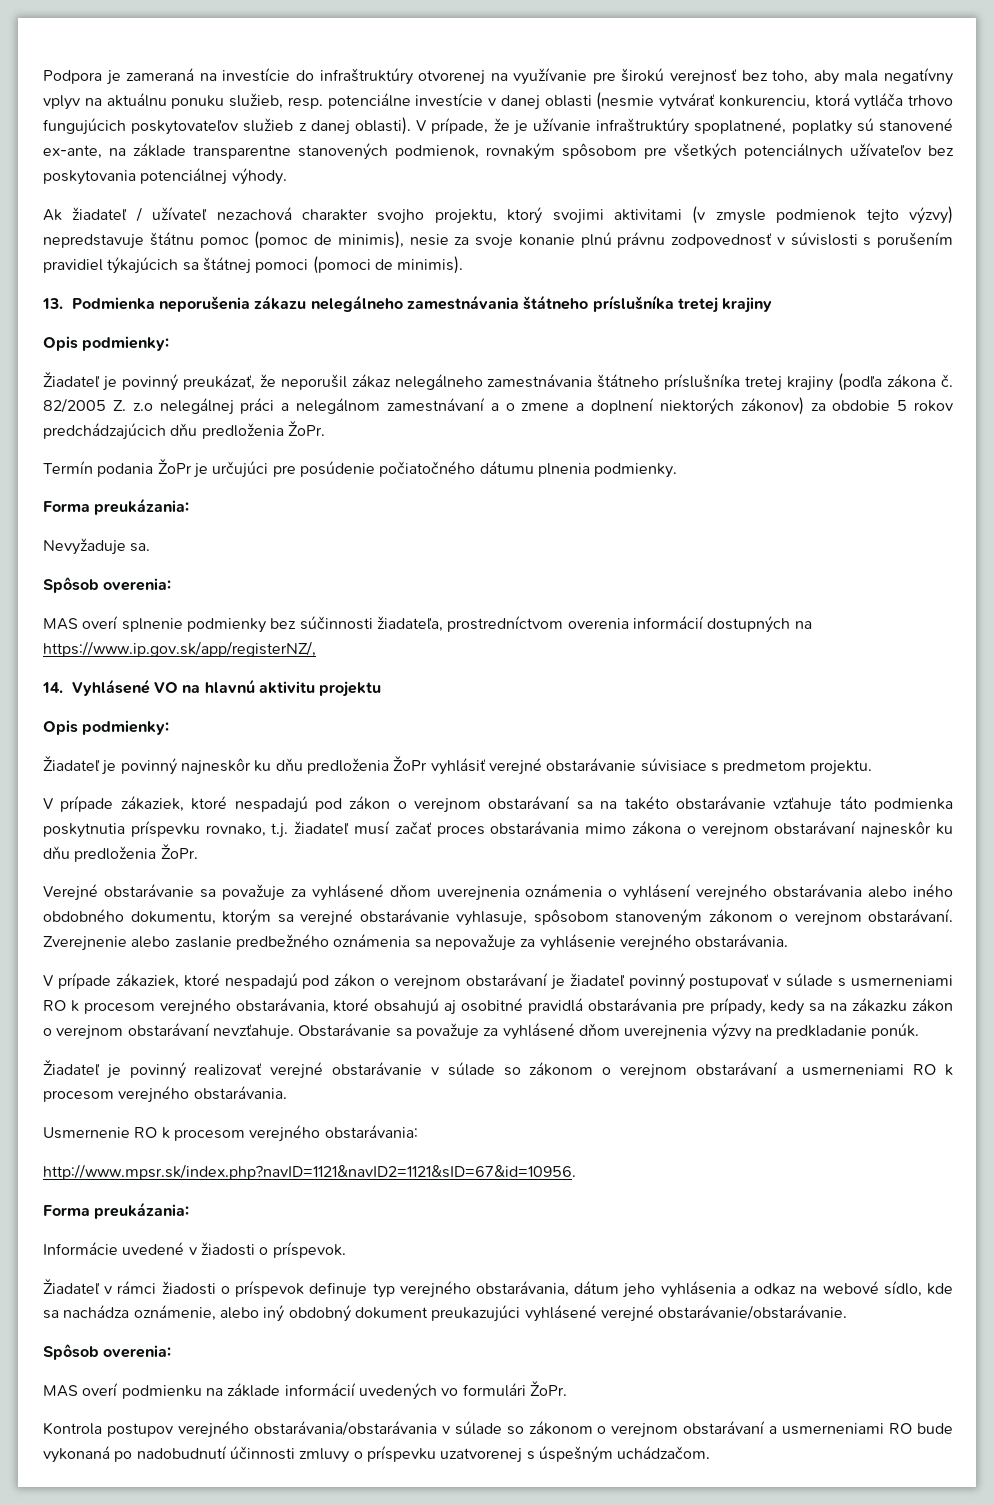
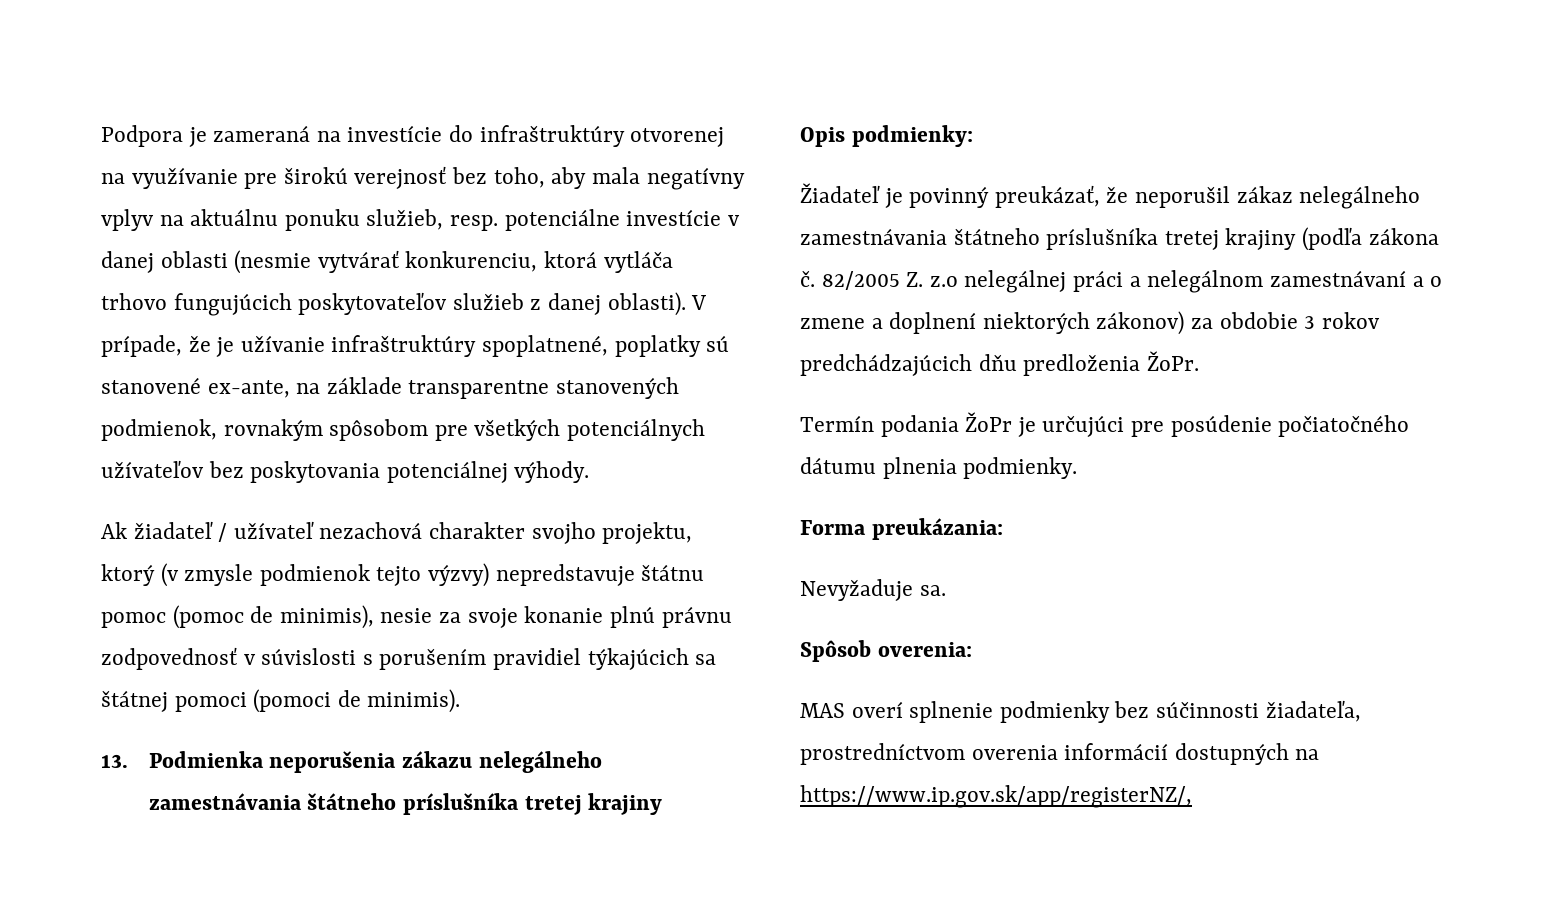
[552,209,682,224] svojimi aktivitami -> (155, 575) none
[897,400,908,411] 5 -> [1304,316,1316,329] 3
[42,679,382,697] [43,720,170,735] [43,755,873,775] [43,796,953,813] [43,821,953,838] [43,843,198,862] [43,884,954,901] [43,909,953,926] [43,934,789,951] [43,973,953,990] [43,998,953,1015] [43,1023,920,1040] [43,1059,953,1079] [43,1086,287,1103] [43,1125,418,1142] [43,1164,576,1180] [43,1202,190,1219] [43,1242,346,1258] [43,1278,953,1298] [43,1305,848,1322] [43,1344,172,1360] [43,1380,567,1400] [43,1421,954,1438] [43,1446,711,1463] // 14. Vyhlásené VO na hlavnú aktivitu projektu // Opis podmienky: // Žiadateľ je povinný najneskôr ku dňu predloženia ŽoPr vyhlásiť verejné obstarávanie súvisiace s predmetom projektu. // V prípade zákaziek, ktoré nespadajú pod zákon o verejnom obstarávaní sa na takéto obstarávanie vzťahuje táto podmienka poskytnutia príspevku rovnako, t.j. žiadateľ musí začať proces obstarávania mimo zákona o verejnom obstarávaní najneskôr ku dňu predloženia ŽoPr. // Verejné obstarávanie sa považuje za vyhlásené dňom uverejnenia oznámenia o vyhlásení verejného obstarávania alebo iného obdobného dokumentu, ktorým sa verejné obstarávanie vyhlasuje, spôsobom stanoveným zákonom o verejnom obstarávaní. Zverejnenie alebo zaslanie predbežného oznámenia sa nepovažuje za vyhlásenie verejného obstarávania. // V prípade zákaziek, ktoré nespadajú pod zákon o verejnom obstarávaní je žiadateľ povinný postupovať v súlade s usmerneniami RO k procesom verejného obstarávania, ktoré obsahujú aj osobitné pravidlá obstarávania pre prípady, kedy sa na zákazku zákon o verejnom obstarávaní nevzťahuje. Obstarávanie sa považuje za vyhlásené dňom uverejnenia výzvy na predkladanie ponúk. // Žiadateľ je povinný realizovať verejné obstarávanie v súlade so zákonom o verejnom obstarávaní a usmerneniami RO k procesom verejného obstarávania. // Usmernenie RO k procesom verejného obstarávania: // http://www.mpsr.sk/index.php?navID=1121&navID2=1121&sID=67&id=10956. // Forma preukázania: // Informácie uvedené v žiadosti o príspevok. // Žiadateľ v rámci žiadosti o príspevok definuje typ verejného obstarávania, dátum jeho vyhlásenia a odkaz na webové sídlo, kde sa nachádza oznámenie, alebo iný obdobný dokument preukazujúci vyhlásené verejné obstarávanie/obstarávanie. // Spôsob overenia: // MAS overí podmienku na základe informácií uvedených vo formulári ŽoPr. // Kontrola postupov verejného obstarávania/obstarávania v súlade so zákonom o verejnom obstarávaní a usmerneniami RO bude vykonaná po nadobudnutí účinnosti zmluvy o príspevku uzatvorenej s úspešným uchádzačom. -> (1192, 796) none

